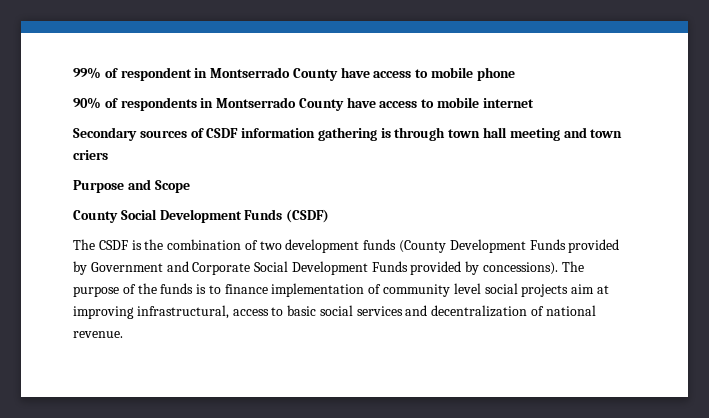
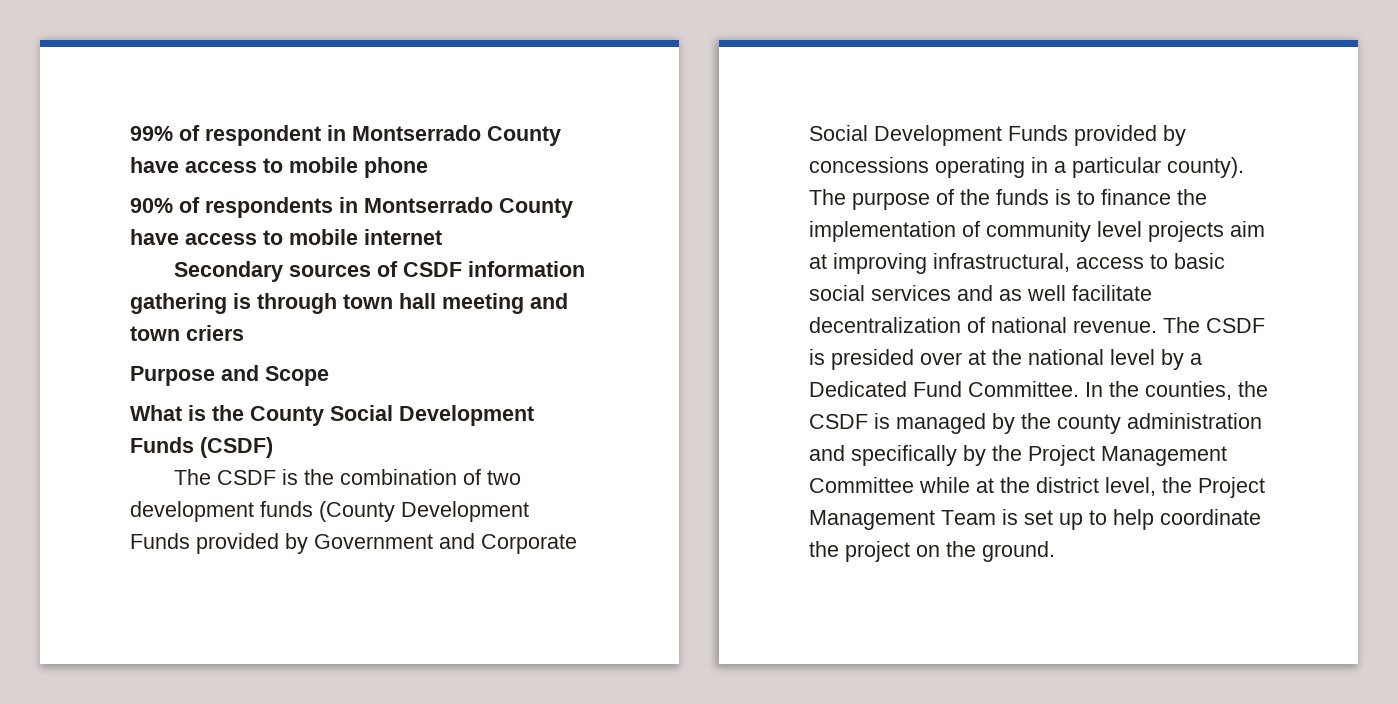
(190, 186) none -> [130,405,244,421] What is the
[483,262,559,275] concessions). -> [809,157,1244,178] concessions operating in a particular county).
(268, 289) none -> [1177,189,1207,205] the
[484,283,518,294] social -> (1142, 229) none
(428, 310) none -> [999,285,1152,301] as well facilitate
(123, 334) none -> [1163,317,1265,333] [809,349,1202,370] [809,381,1268,400] [809,413,1262,434] [809,445,1227,466] [809,477,1265,498] [809,509,1261,530] [809,541,1055,562] The CSDF is presided over at the national level by a Dedicated Fund Committee. In the counties, the CSDF is managed by the county administration and specifically by the Project Management Committee while at the district level, the Project Management Team is set up to help coordinate the project on the ground.

